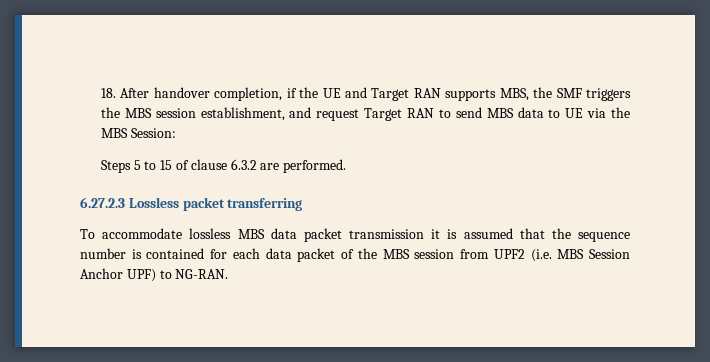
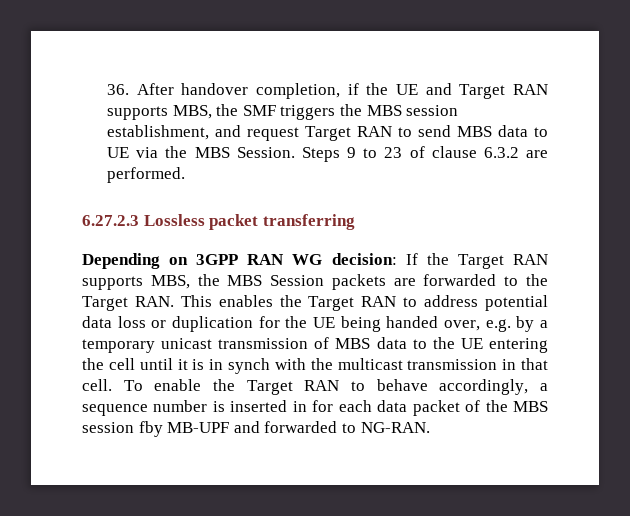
[100,88,116,98] 18. -> [107,84,130,95] 36.
[130,128,176,138] [100,160,173,173] Session: // Steps 5 to 15 -> [236,147,403,162] Session. Steps 9 to 23
[80,228,571,242] To accommodate lossless MBS data packet transmission it is assumed that the -> [82,253,548,269] [82,274,548,290] [82,295,549,311] [82,316,548,332] [82,337,548,353] [82,358,548,374] [82,379,548,395] Depending on 3GPP RAN WG decision: If the Target RAN supports MBS, the MBS Session packets are forwarded to the Target RAN. This enables the Target RAN to address potential data loss or duplication for the UE being handed over, e.g. by a temporary unicast transmission of MBS data to the UE entering the cell until it is in synch with the multicast transmission in that cell. To enable the Target RAN to behave accordingly, a
[146,248,205,259] contained -> [230,400,307,412] inserted in
[460,249,630,262] [80,268,156,282] from UPF2 (i.e. MBS Session Anchor UPF) -> [138,421,338,437] fby MB-UPF and forwarded

